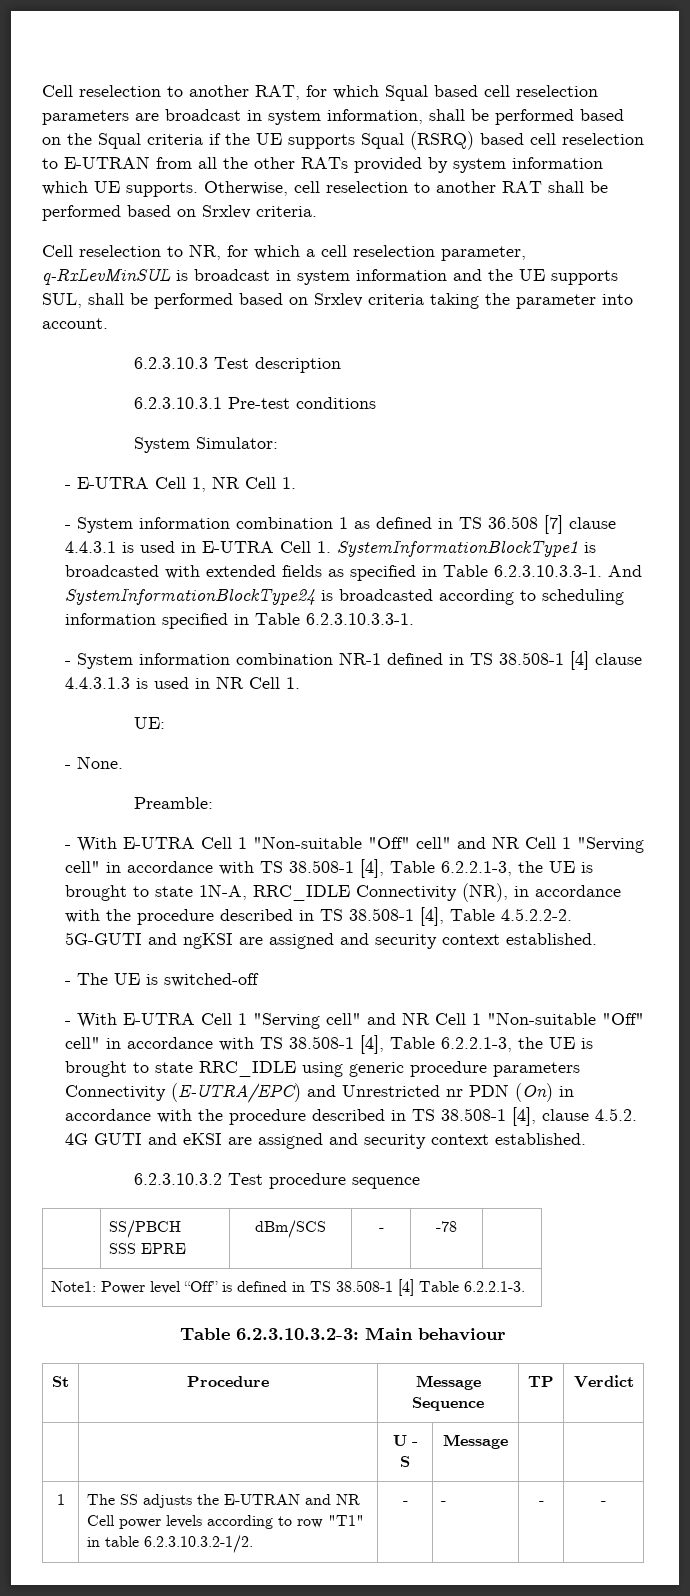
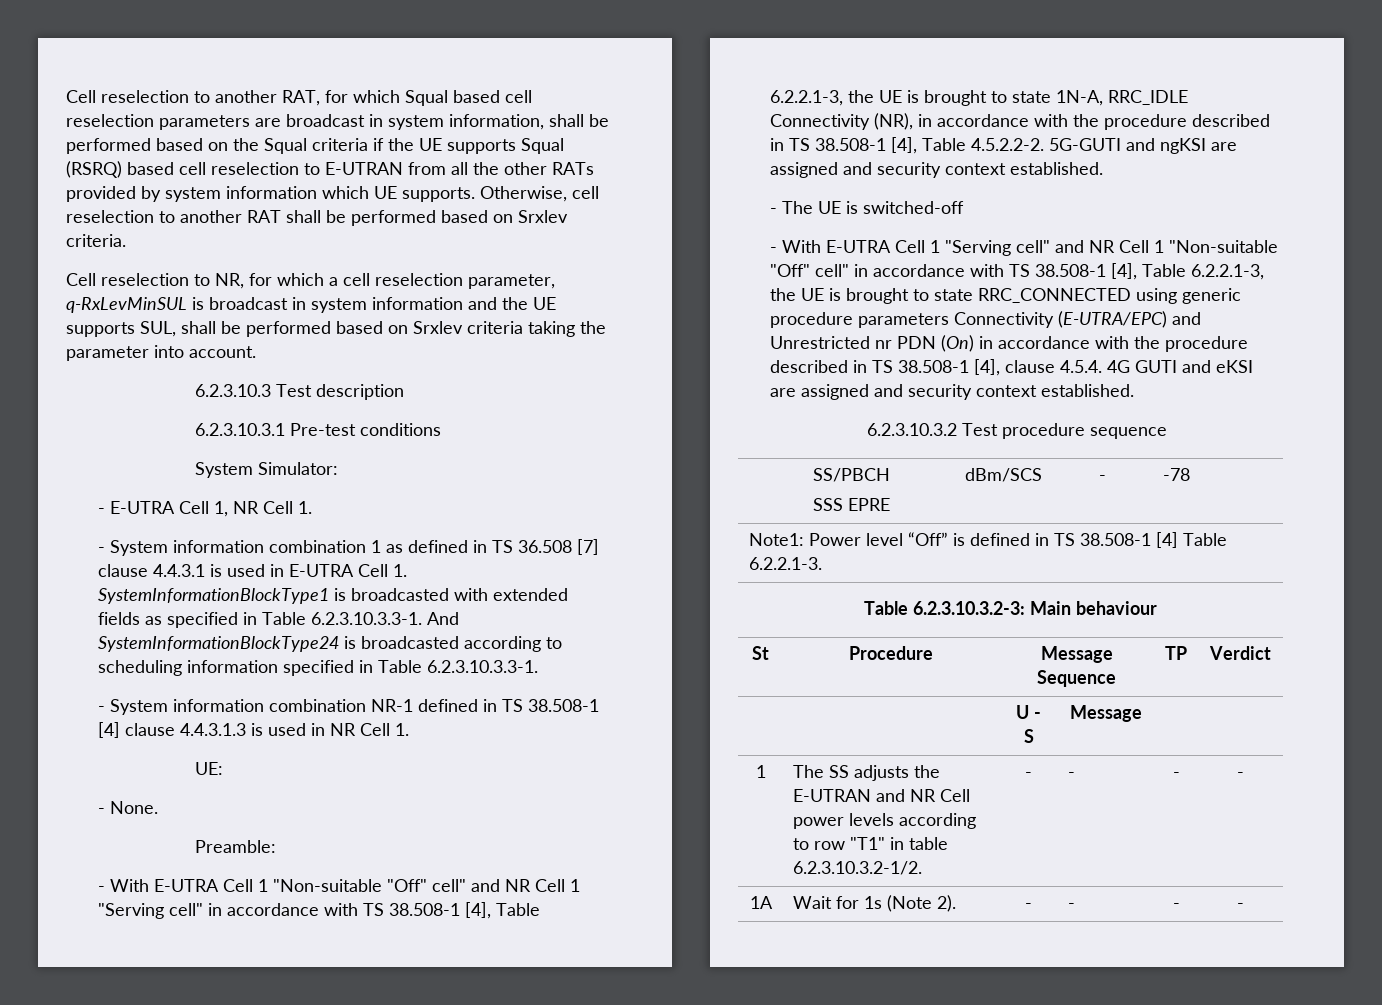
[198,1061,296,1077] RRC_IDLE -> [978,288,1132,303] RRC_CONNECTED
[594,1108,637,1121] 4.5.2. -> [1060,360,1103,373] 4.5.4.
(606, 1503) none -> [749,896,773,909] [792,895,956,912] [1025,903,1032,909] [1067,903,1075,909] [1172,903,1180,909] [1237,903,1244,909] // 1A | Wait for 1s (Note 2). | - | - | - | -

